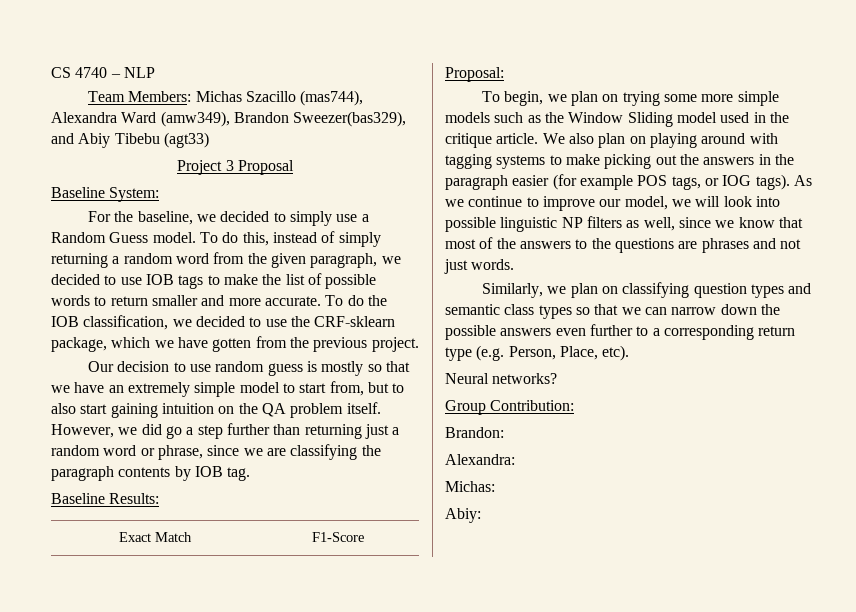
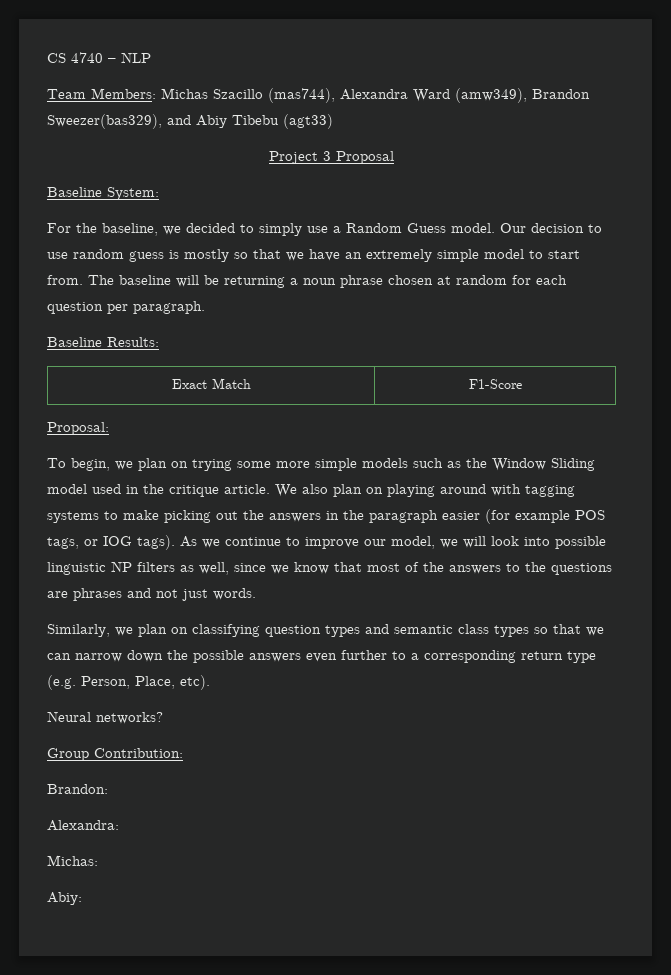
[199,231,381,247] [51,252,401,268] [51,273,377,289] [51,295,387,306] [51,315,396,330] [51,336,419,352] To do this, instead of simply returning a random word from the given paragraph, we decided to use IOB tags to make the list of possible words to return smaller and more accurate. To do the IOB classification, we decided to use the CRF-sklearn package, which we have gotten from the previous project. // -> (495, 228) none
[329,381,405,396] [51,402,381,418] [51,423,400,439] [51,444,381,460] [51,466,251,481] from, but to also start gaining intuition on the QA problem itself. However, we did go a step further than returning just a random word or phrase, since we are classifying the paragraph contents by IOB tag. -> [47,275,567,288] [47,301,205,314] from. The baseline will be returning a noun phrase chosen at random for each question per paragraph.

